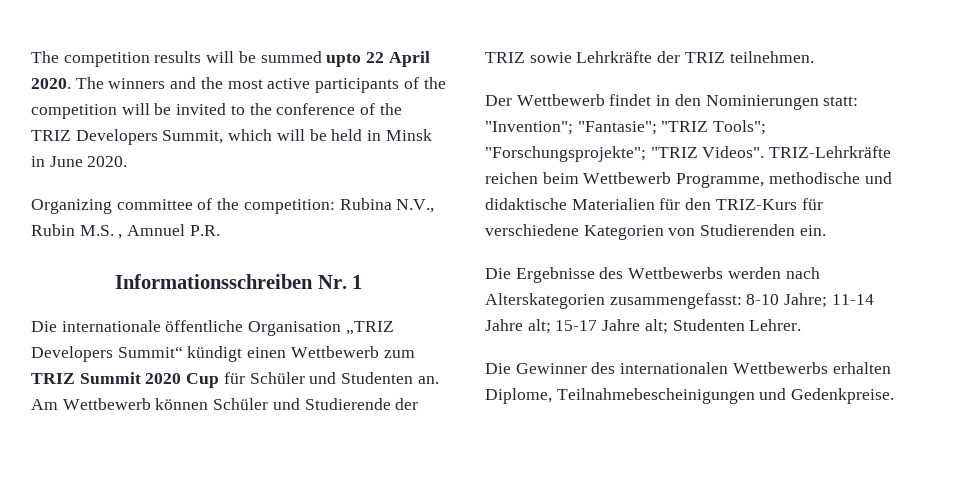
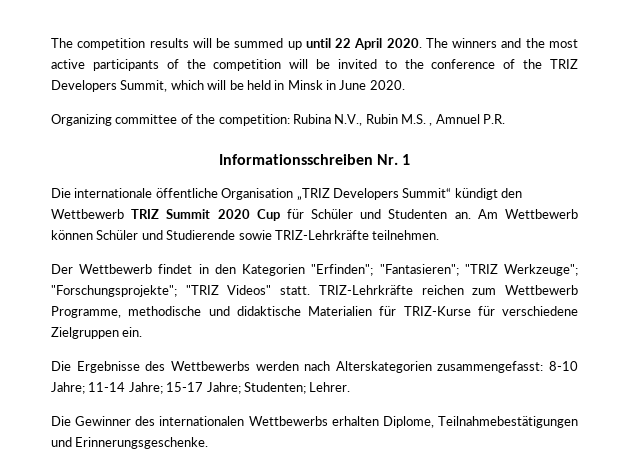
[326,53,362,67] upto -> [287,38,331,50] up until
[247,346,415,358] einen Wettbewerb zum -> [501,188,522,198] [51,209,124,219] den Wettbewerb
[395,398,419,410] [485,51,725,63] der TRIZ sowie Lehrkräfte der TRIZ -> [238,230,369,240] sowie TRIZ-Lehrkräfte
[705,95,859,110] [485,120,767,135] [485,146,765,162] Nominierungen statt: "Invention"; "Fantasie"; "TRIZ Tools"; "Forschungsprojekte"; "TRIZ Videos". -> [242,264,578,276] [51,285,311,297] Kategorien "Erfinden"; "Fantasieren"; "TRIZ Werkzeuge"; "Forschungsprojekte"; "TRIZ Videos" statt.
[542,172,579,184] beim -> [472,288,497,295] zum
[685,198,823,210] [485,224,796,240] den TRIZ-Kurs für verschiedene Kategorien von Studierenden -> [403,306,578,316] [51,327,119,339] TRIZ-Kurse für verschiedene Zielgruppen
[485,319,745,334] Jahre alt; 15-17 Jahre alt; Studenten -> [128,382,306,394] Jahre; 15-17 Jahre; Studenten;
[556,388,895,404] Teilnahmebescheinigungen und Gedenkpreise. -> [438,416,578,428] [51,437,209,449] Teilnahmebestätigungen und Erinnerungsgeschenke.

